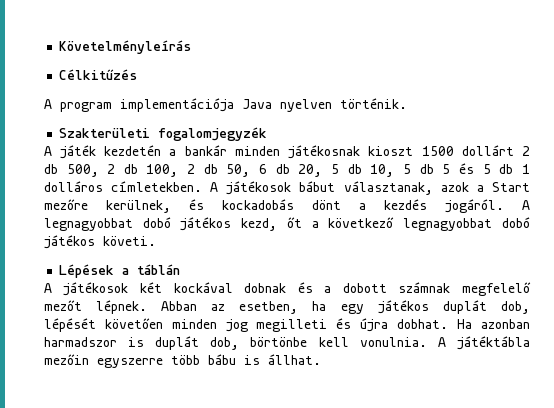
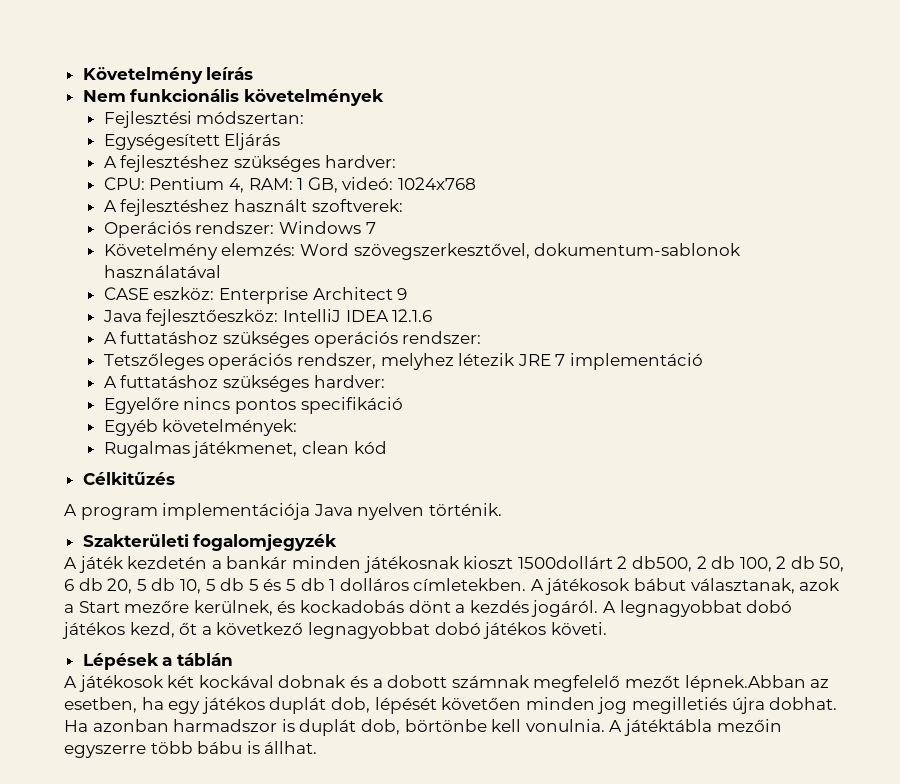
[59,40,192,54] Követelményleírás -> [82,67,254,84] [82,89,384,106] [103,111,305,128] [103,133,281,150] [103,155,396,172] [103,177,476,193] [103,199,403,216] [103,221,376,238] [103,243,742,260] [103,265,221,278] [103,287,408,304] [102,309,433,326] [103,331,482,348] [103,353,703,370] [103,375,385,392] [103,397,403,414] [103,419,298,436] [103,441,387,458] Követelmény leírás // Nem funkcionális követelmények // Fejlesztési módszertan: // Egységesített Eljárás // A fejlesztéshez szükséges hardver: // CPU: Pentium 4, RAM: 1 GB, videó: 1024x768 // A fejlesztéshez használt szoftverek: // Operációs rendszer: Windows 7 // Követelmény elemzés: Word szövegszerkesztővel, dokumentum-sablonok használatával // CASE eszköz: Enterprise Architect 9 // Java fejlesztőeszköz: IntelliJ IDEA 12.1.6 // A futtatáshoz szükséges operációs rendszer: // Tetszőleges operációs rendszer, melyhez létezik JRE 7 implementáció // A futtatáshoz szükséges hardver: // Egyelőre nincs pontos specifikáció // Egyéb követelmények: // Rugalmas játékmenet, clean kód
[421,145,530,156] [43,164,99,177] 1500 dollárt 2 db 500, -> [517,556,692,572] 1500dollárt 2 db500,
[95,300,198,314] lépnek. Abban -> [684,675,806,692] lépnek.Abban
[256,318,352,332] megilleti és -> [631,697,727,714] megilletiés

